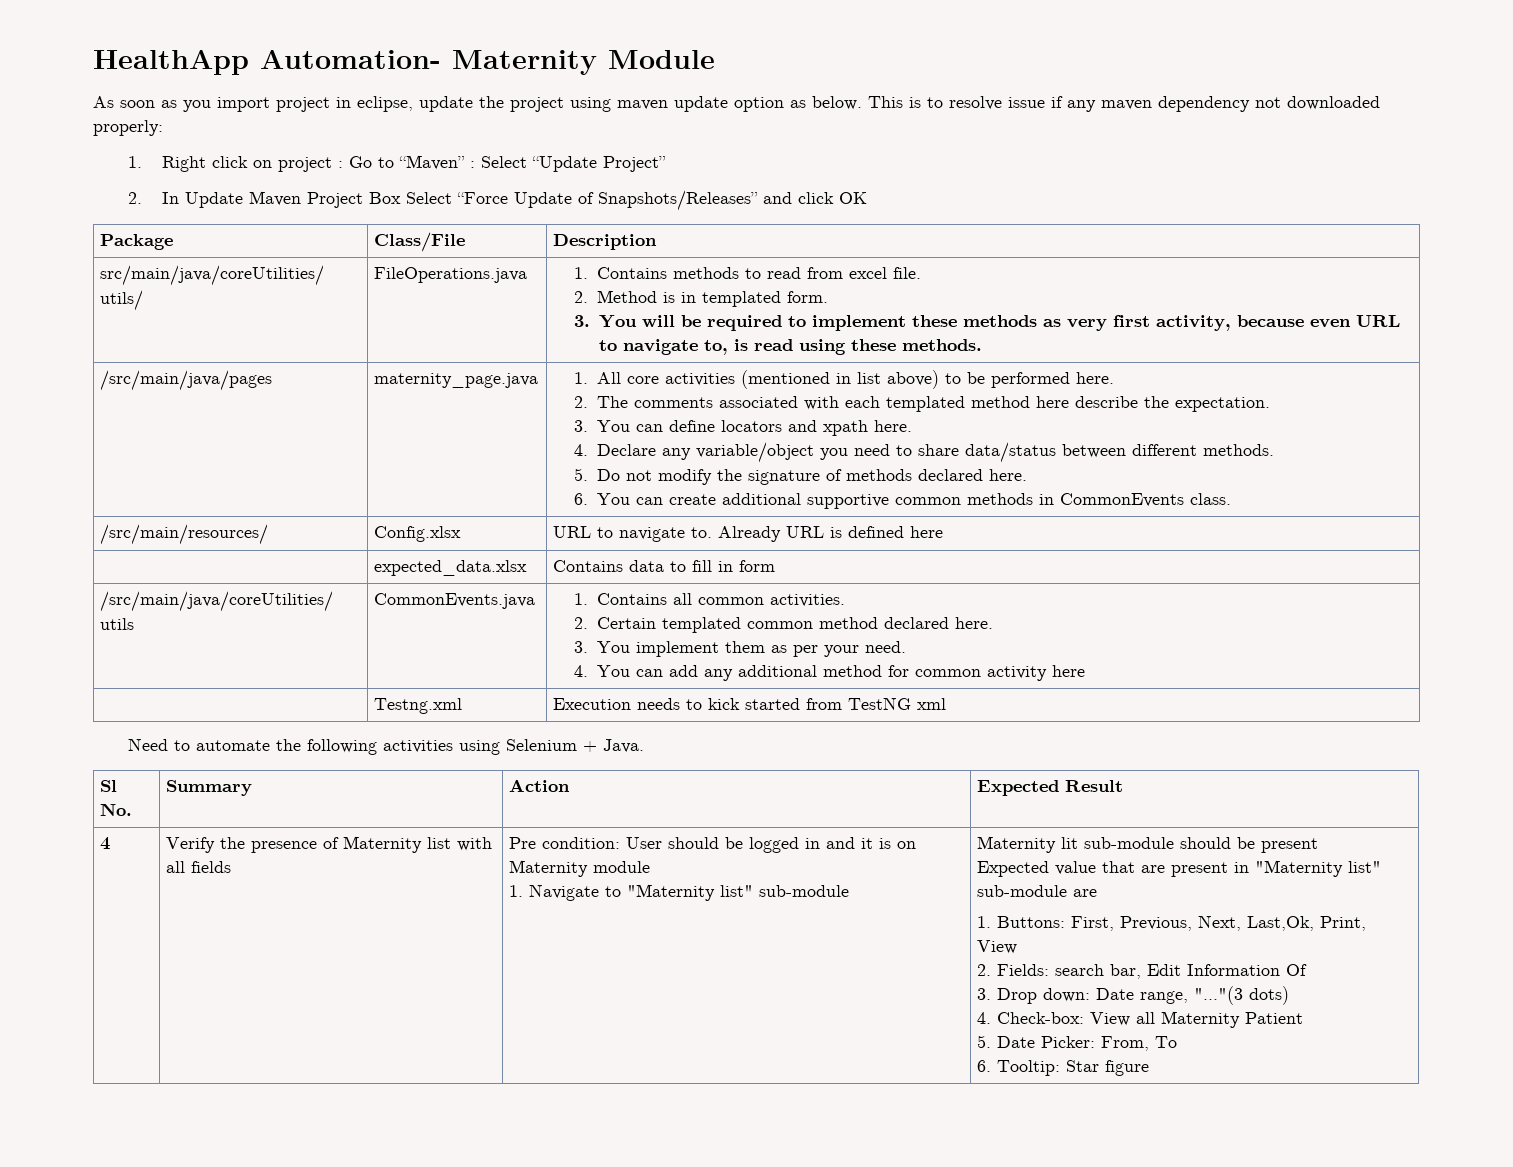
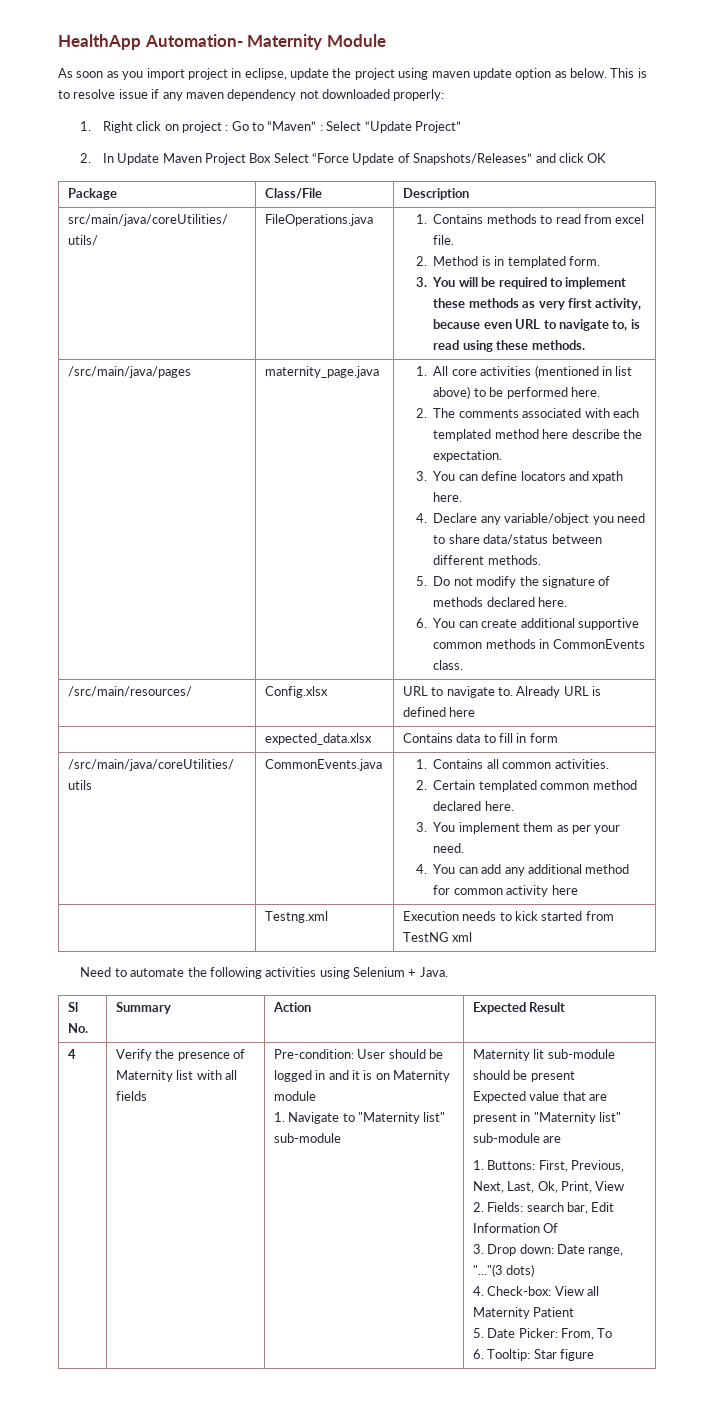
[509,837,621,849] Pre condition: -> [273,1049,354,1059] Pre-condition:
[1247,916,1315,931] Last,Ok, -> [507,1181,558,1193] Last, Ok,

